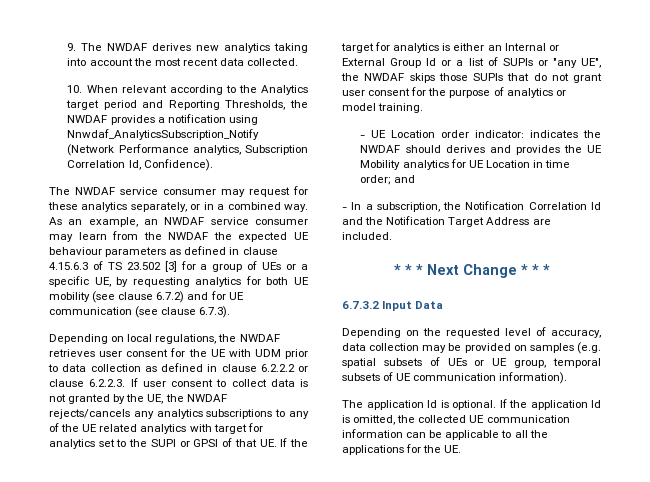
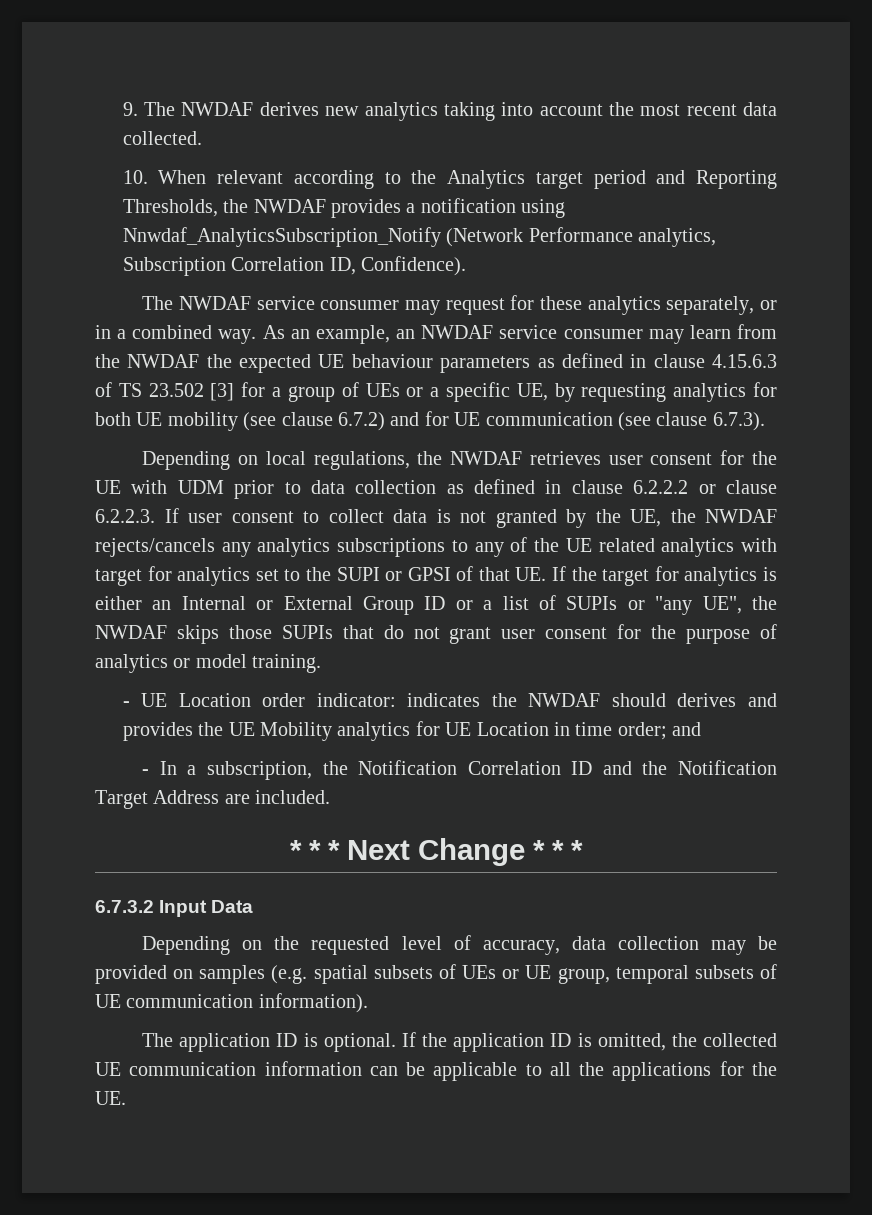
[128,160,141,170] Id, -> [329,257,356,275] ID,
[426,58,437,66] Id -> [424,596,446,610] ID
[591,202,601,210] Id -> [571,761,593,775] ID
[427,400,437,408] Id -> [276,1033,298,1047] ID
[591,400,601,408] Id -> [550,1033,572,1047] ID

